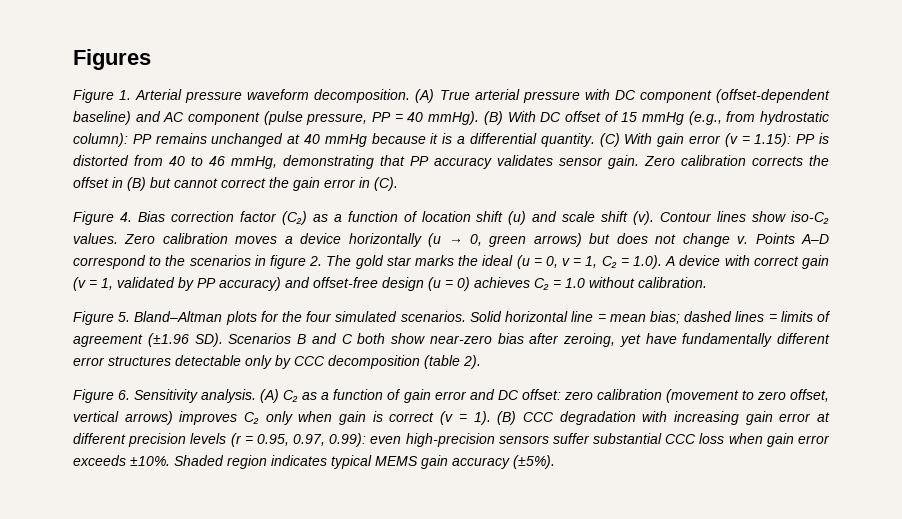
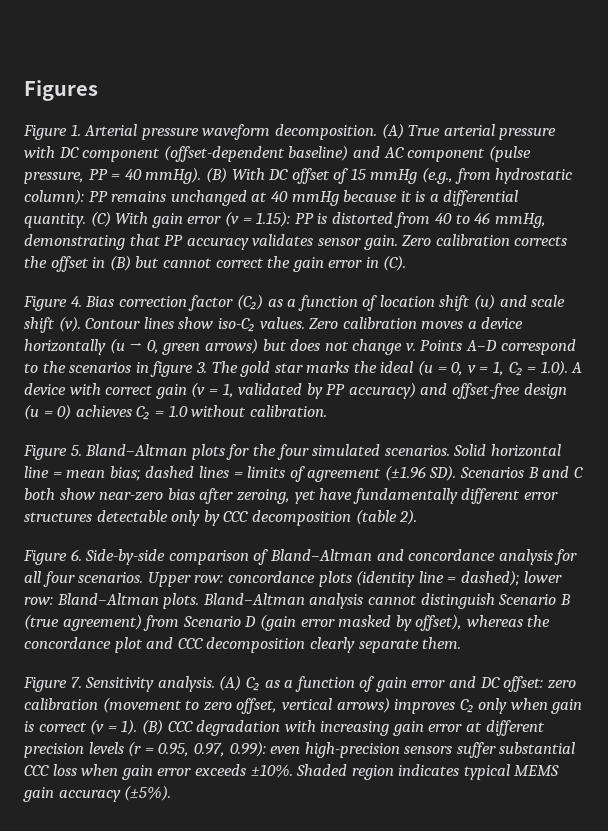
[309,256,323,266] 2. -> [195,362,207,373] 3.
(131, 395) none -> [85,549,578,565] [24,570,563,587] [24,593,571,609] [24,614,551,631] [24,637,462,653] [23,677,82,692] Side-by-side comparison of Bland–Altman and concordance analysis for all four scenarios. Upper row: concordance plots (identity line = dashed); lower row: Bland–Altman plots. Bland–Altman analysis cannot distinguish Scenario B (true agreement) from Scenario D (gain error masked by offset), whereas the concordance plot and CCC decomposition clearly separate them. // Figure 7.

